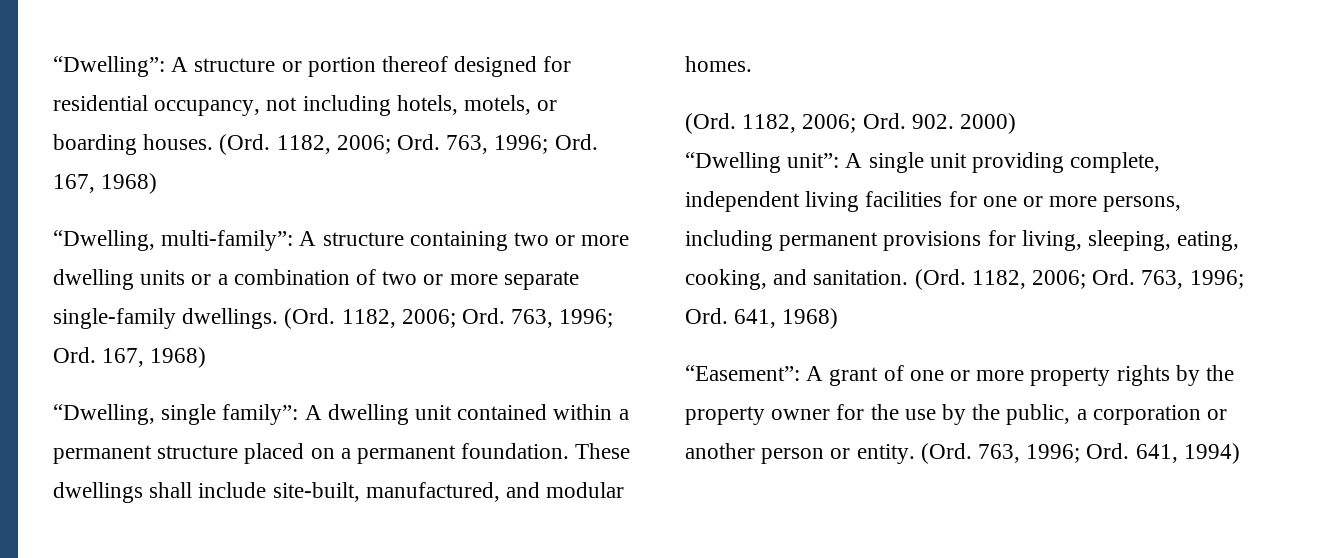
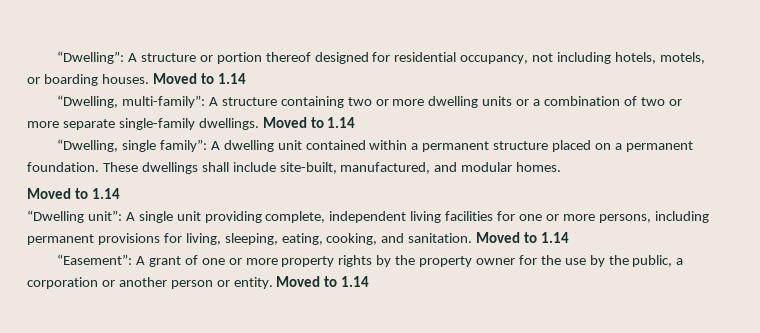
[219,134,598,155] [53,173,158,194] (Ord. 1182, 2006; Ord. 763, 1996; Ord. 167, 1968) -> [152,73,246,84] Moved to 1.14
[284,308,614,329] [53,347,207,368] (Ord. 1182, 2006; Ord. 763, 1996; Ord. 167, 1968) -> [262,117,356,128] Moved to 1.14
[685,113,1017,134] (Ord. 1182, 2006; Ord. 902. 2000) -> [27,188,120,199] Moved to 1.14
[914,269,1244,290] [685,308,839,329] (Ord. 1182, 2006; Ord. 763, 1996; Ord. 641, 1968) -> [476,232,570,243] Moved to 1.14
[920,443,1240,464] (Ord. 763, 1996; Ord. 641, 1994) -> [276,276,370,287] Moved to 1.14

